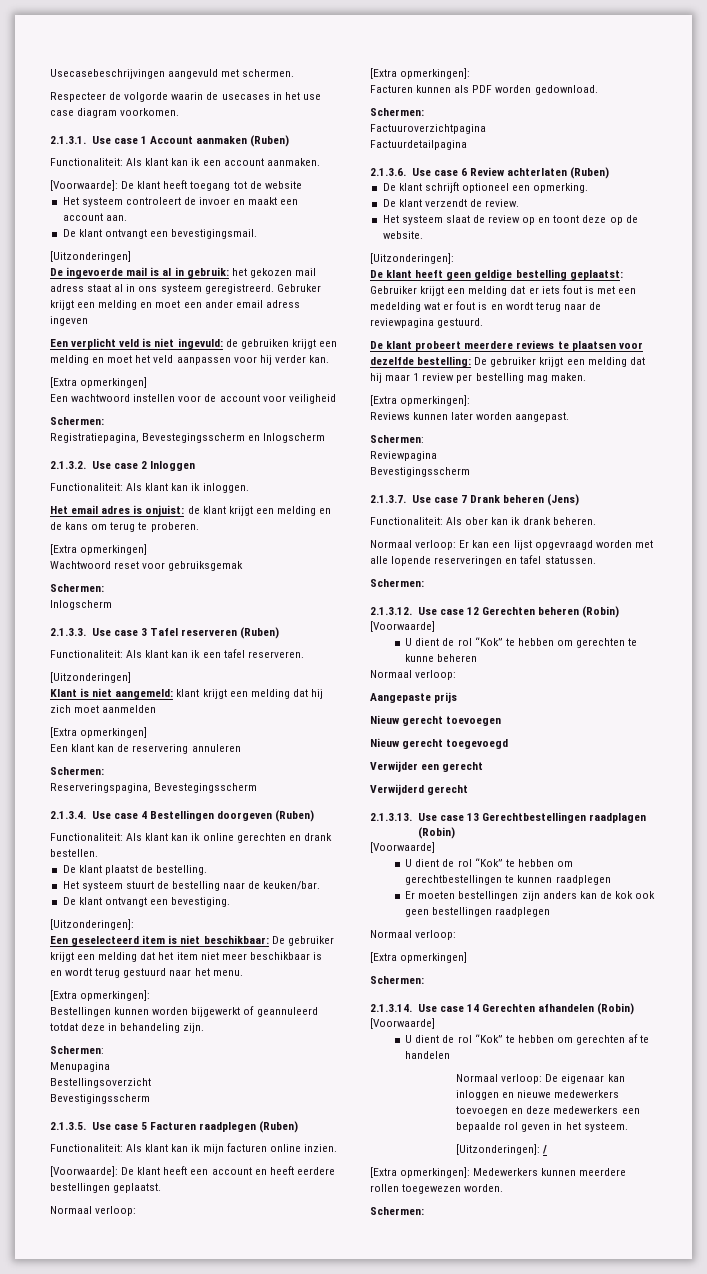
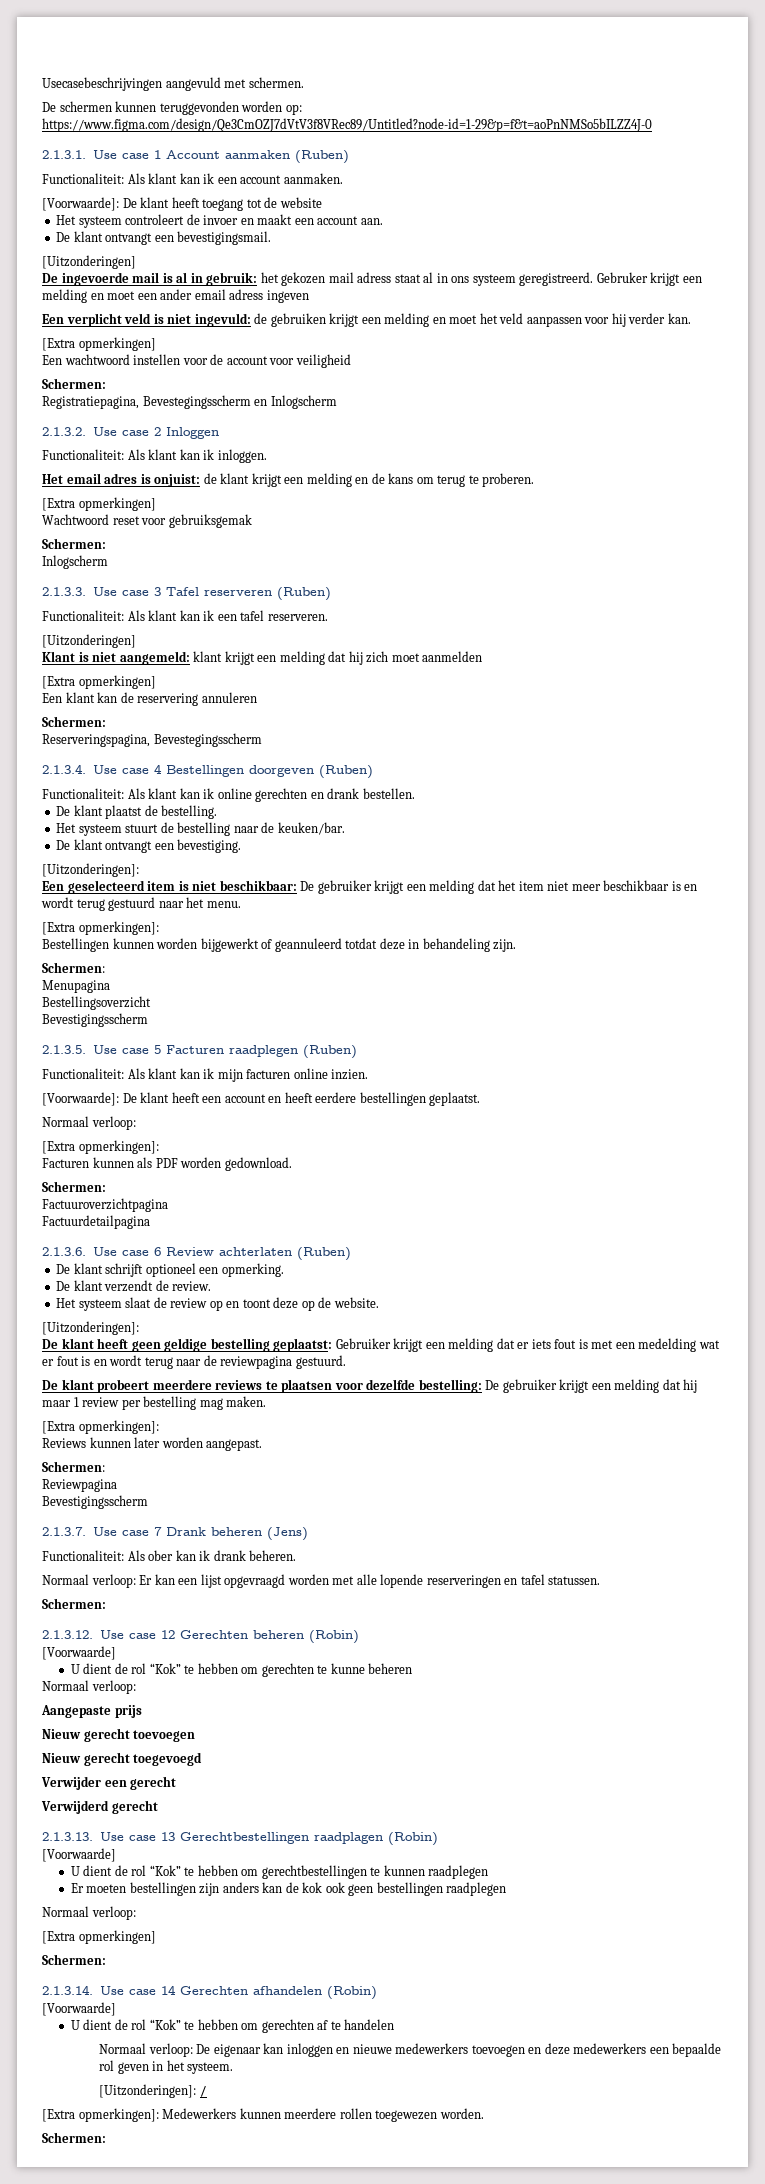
[50,92,321,102] [50,108,180,118] Respecteer de volgorde waarin de usecases in het use case diagram voorkomen. -> [42,101,302,115] [42,118,652,132] De schermen kunnen teruggevonden worden op: https://www.figma.com/design/Qe3CmOZJ7dVtV3f8VRec89/Untitled?node-id=1-29&p=f&t=aoPnNMSo5bILZZ4J-0

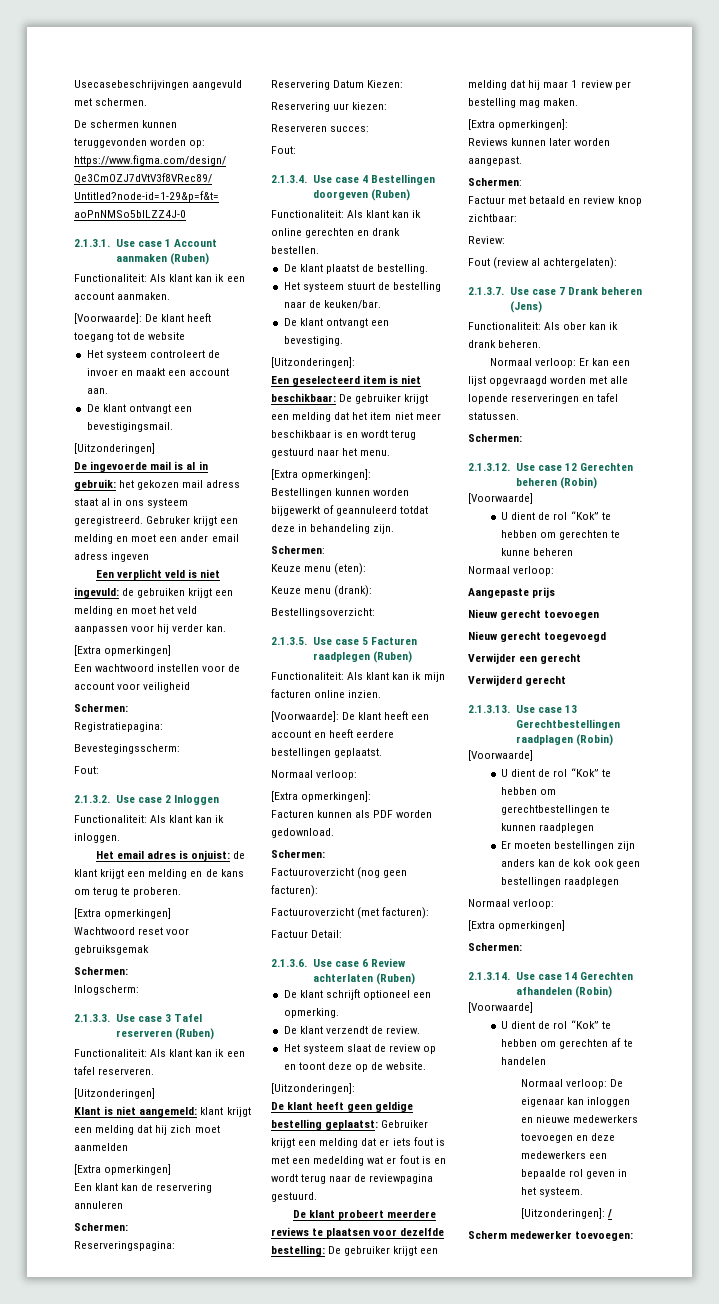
[42,395,337,409] Registratiepagina, Bevestegingsscherm en Inlogscherm -> [74,722,163,732] [74,744,180,754] [74,766,99,774] Registratiepagina: // Bevestegingsscherm: // Fout:
[42,555,108,569] Inlogscherm -> [74,985,139,995] Inlogscherm:
[42,733,262,747] Reserveringspagina, Bevestegingsscherm -> [74,1241,175,1251] [271,80,404,90] [271,102,388,112] [271,124,370,132] [271,146,296,154] Reserveringspagina: // Reservering Datum Kiezen: // Reservering uur kiezen: // Reserveren succes: // Fout:
[42,980,110,993] [42,996,151,1010] [42,1013,148,1027] Menupagina // Bestellingsoverzicht // Bevestigingsscherm -> [271,563,367,575] [271,585,373,597] [271,608,375,618] Keuze menu (eten): // Keuze menu (drank): // Bestellingsoverzicht:
[42,1198,168,1212] [42,1215,150,1229] Factuuroverzichtpagina // Factuurdetailpagina -> [271,867,408,879] [271,885,318,897] [271,907,430,919] [271,930,343,938] Factuuroverzicht (nog geen facturen): // Factuuroverzicht (met facturen): // Factuur Detail:
[42,1479,117,1492] [42,1495,148,1509] Reviewpagina // Bevestigingsscherm -> [468,196,642,206] [468,214,517,222] [468,236,505,244] [468,257,618,269] Factuur met betaald en review knop zichtbaar: // Review: // Fout (review al achtergelaten):
[42,2108,484,2122] [42,2132,106,2143] [Extra opmerkingen]: Medewerkers kunnen meerdere rollen toegewezen worden. // Schermen: -> [468,1231,634,1241] Scherm medewerker toevoegen:

